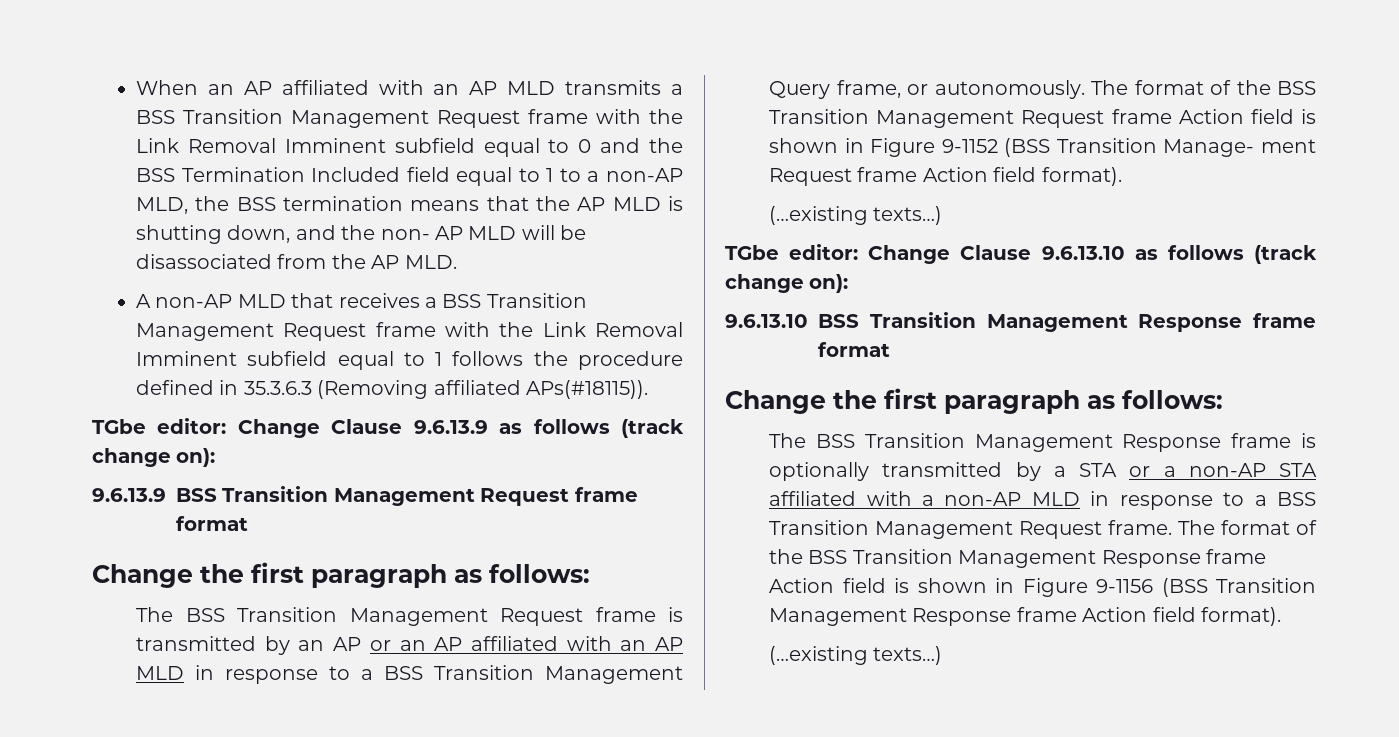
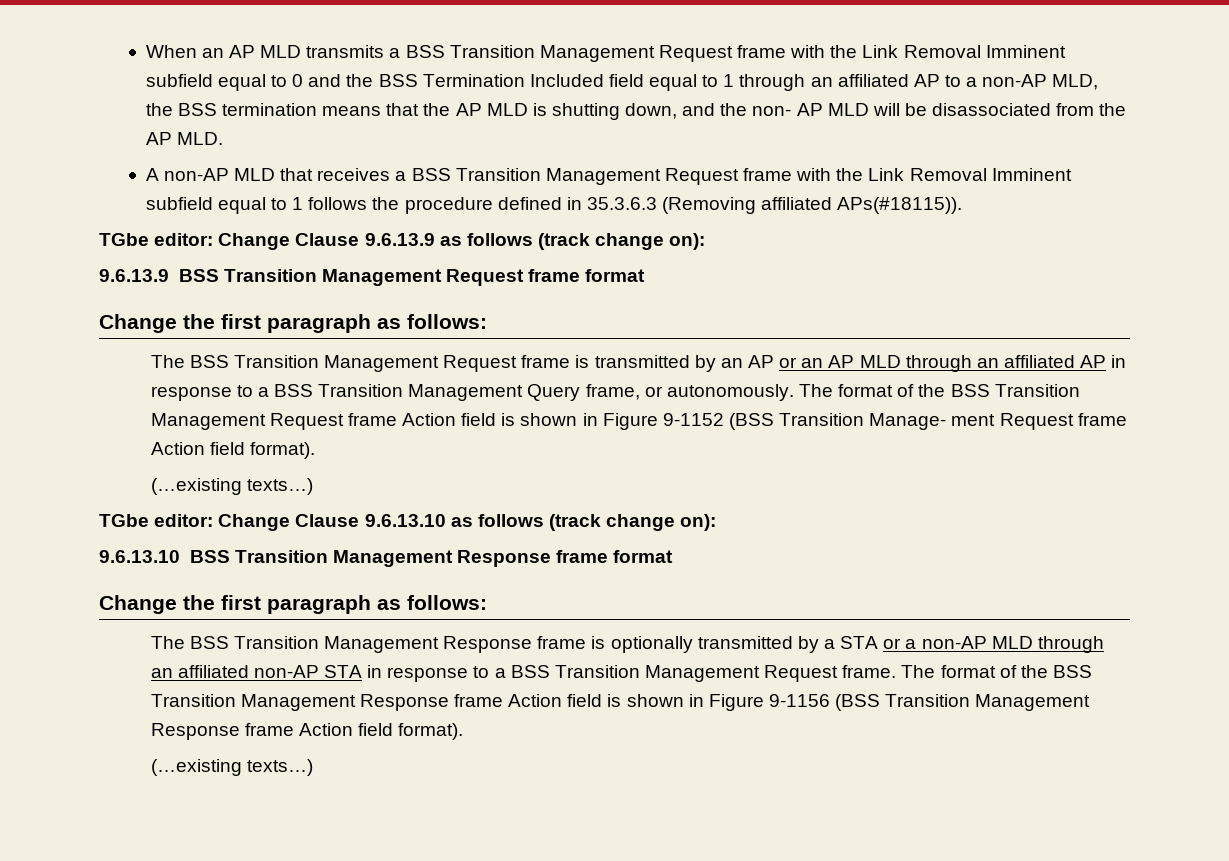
[281,80,498,95] affiliated with an AP -> (256, 51) none
(554, 175) none -> [739,74,940,91] through an affiliated AP
[470,636,683,651] [136,666,185,680] affiliated with an AP MLD -> [859,355,1107,372] MLD through an affiliated AP
[1279,463,1317,477] [769,491,1080,506] STA affiliated with a non-AP MLD -> [991,636,1104,653] [150,665,363,678] MLD through an affiliated non-AP STA

